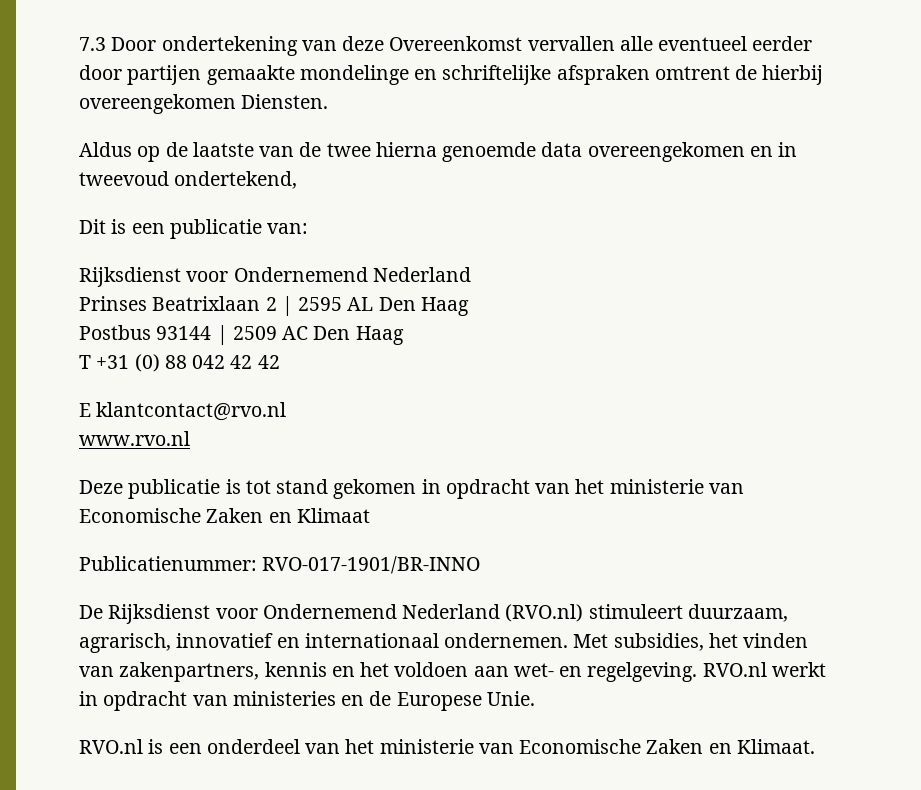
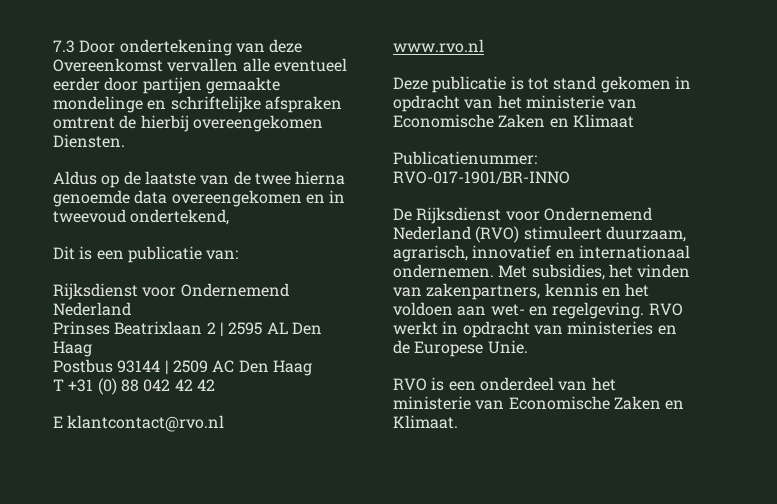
[505,604,584,622] (RVO.nl) -> [475,226,520,243] (RVO)
[702,662,767,677] RVO.nl -> [648,303,683,316] RVO
[79,739,143,754] RVO.nl -> [393,378,427,391] RVO

